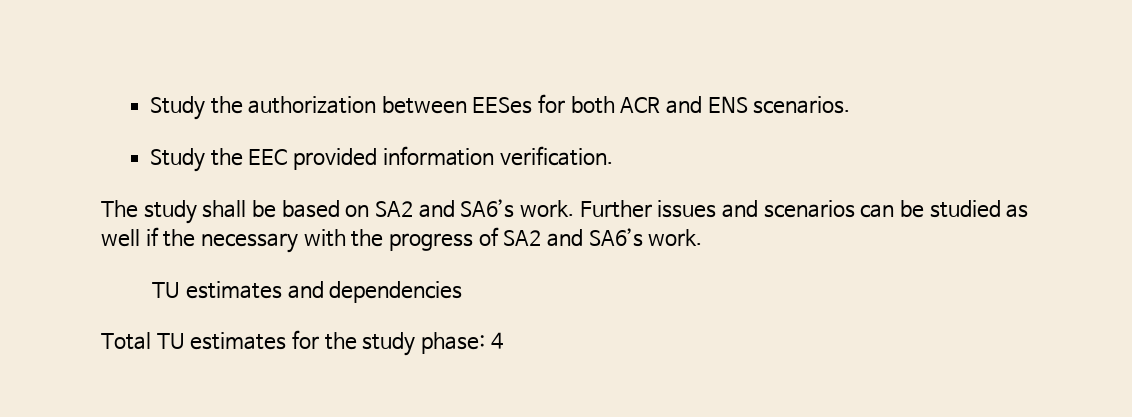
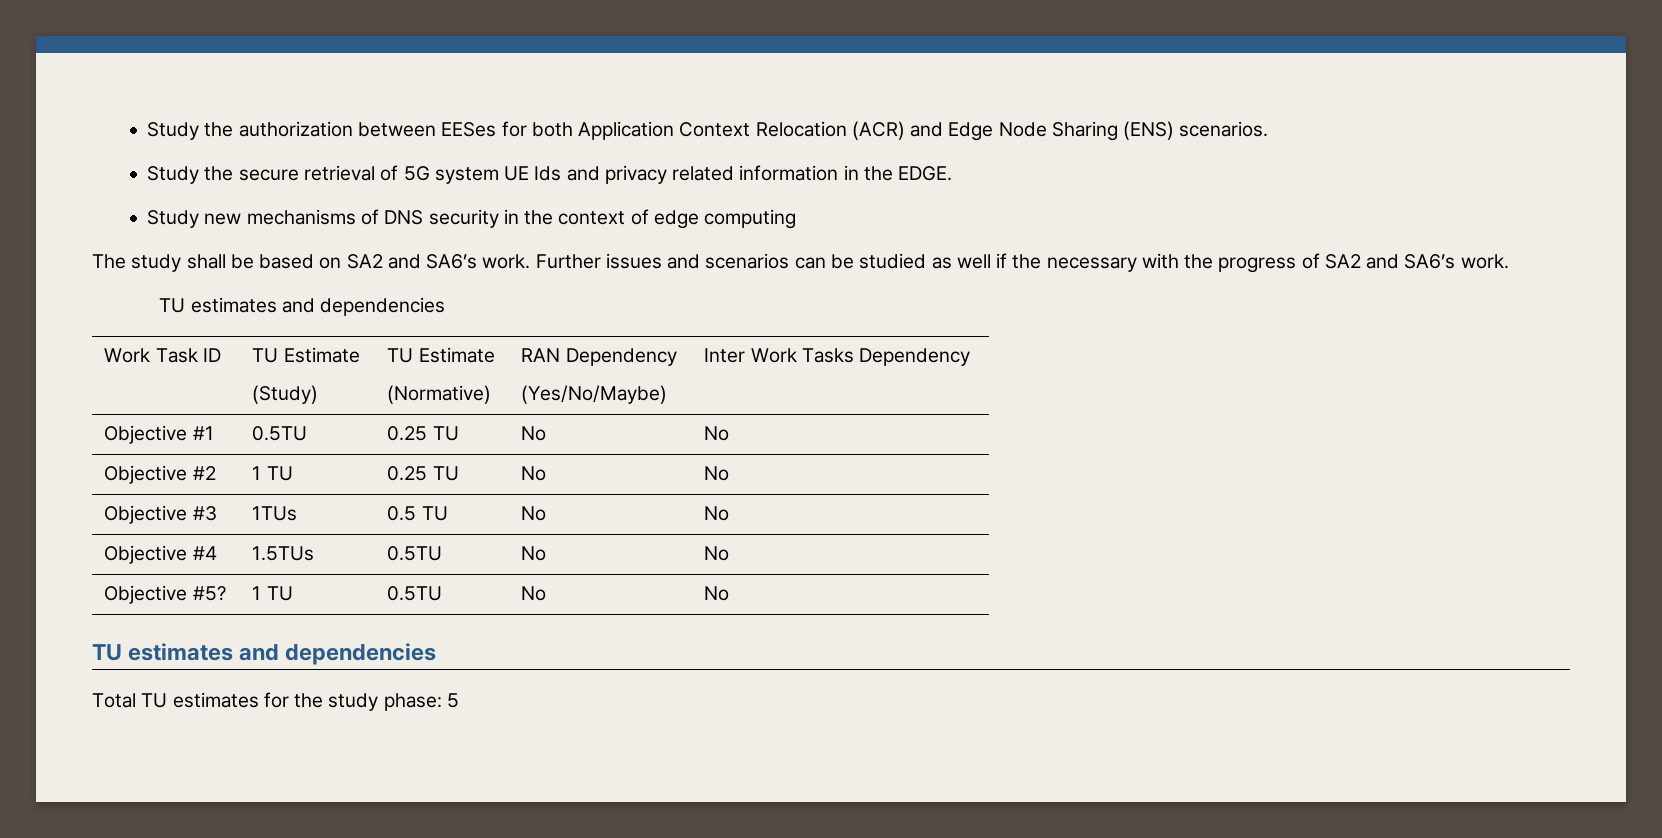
[620,96,851,114] [149,146,614,172] ACR and ENS scenarios. // Study the EEC provided information verification. -> [578,121,1269,141] [147,165,953,184] [147,209,797,229] Application Context Relocation (ACR) and Edge Node Sharing (ENS) scenarios. // Study the secure retrieval of 5G system UE Ids and privacy related information in the EDGE. // Study new mechanisms of DNS security in the context of edge computing
(463, 292) none -> [104,348,221,363] [252,347,360,363] [252,385,319,404] [387,347,495,363] [387,385,492,404] [521,348,677,366] [521,385,668,404] [704,348,971,366] [104,425,214,444] [252,426,308,441] [387,426,459,441] [521,426,547,441] [704,426,730,441] [104,465,216,484] [252,466,293,481] [387,466,459,481] [521,466,547,481] [704,466,730,481] [104,505,217,524] [252,506,298,521] [387,506,448,521] [521,506,547,521] [704,506,730,521] [104,545,217,564] [252,546,315,561] [387,546,443,561] [521,546,547,561] [704,546,730,561] [104,585,226,604] [252,586,293,601] [387,586,443,601] [521,586,547,601] [704,586,730,601] [92,643,437,665] // Work Task ID | TU Estimate // (Study) | TU Estimate // (Normative) | RAN Dependency // (Yes/No/Maybe) | Inter Work Tasks Dependency // Objective #1 | 0.5TU | 0.25 TU | No | No // Objective #2 | 1 TU | 0.25 TU | No | No // Objective #3 | 1TUs | 0.5 TU | No | No // Objective #4 | 1.5TUs | 0.5TU | No | No // Objective #5? | 1 TU | 0.5TU | No | No // TU estimates and dependencies
[490,332,503,349] 4 -> [446,693,459,708] 5

